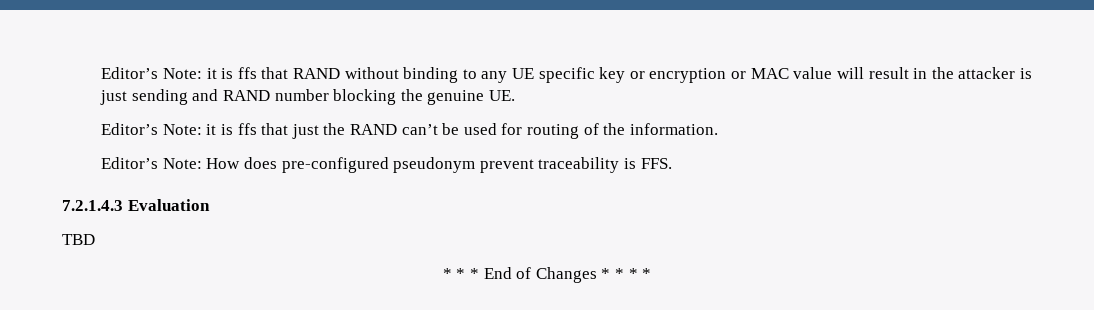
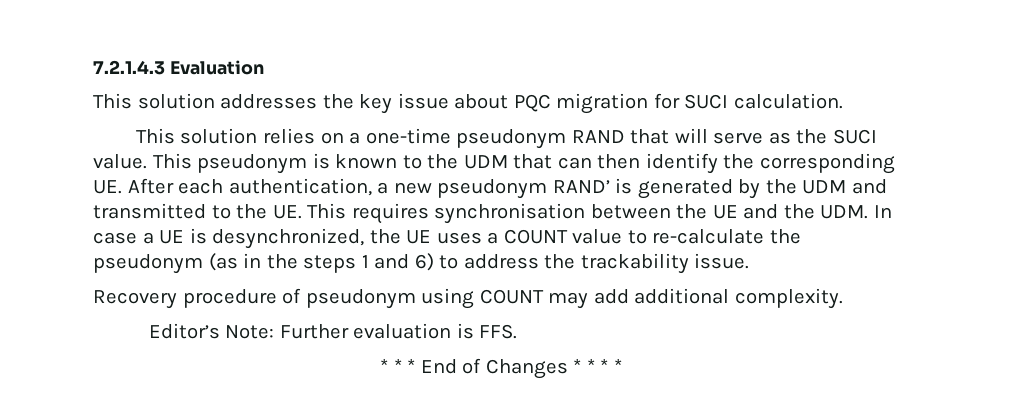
[101,67,1032,83] [100,89,515,105] [101,123,718,139] [101,157,620,173] Editor’s Note: it is ffs that RAND without binding to any UE specific key or encryption or MAC value will result in the attacker is just sending and RAND number blocking the genuine UE. // Editor’s Note: it is ffs that just the RAND can’t be used for routing of the information. // Editor’s Note: How does pre-configured pseudonym prevent traceability -> [93,60,264,75] [93,93,843,114] [135,128,877,149] [93,153,895,174] [93,178,887,199] [93,203,892,224] [93,228,801,249] [93,253,750,274] [93,288,843,309] [148,323,452,339] 7.2.1.4.3 Evaluation // This solution addresses the key issue about PQC migration for SUCI calculation. // This solution relies on a one-time pseudonym RAND that will serve as the SUCI value. This pseudonym is known to the UDM that can then identify the corresponding UE. After each authentication, a new pseudonym RAND’ is generated by the UDM and transmitted to the UE. This requires synchronisation between the UE and the UDM. In case a UE is desynchronized, the UE uses a COUNT value to re-calculate the pseudonym (as in the steps 1 and 6) to address the trackability issue. // Recovery procedure of pseudonym using COUNT may add additional complexity. // Editor’s Note: Further evaluation
[62,199,210,211] [62,234,95,245] // 7.2.1.4.3 Evaluation // TBD -> (518, 331) none

